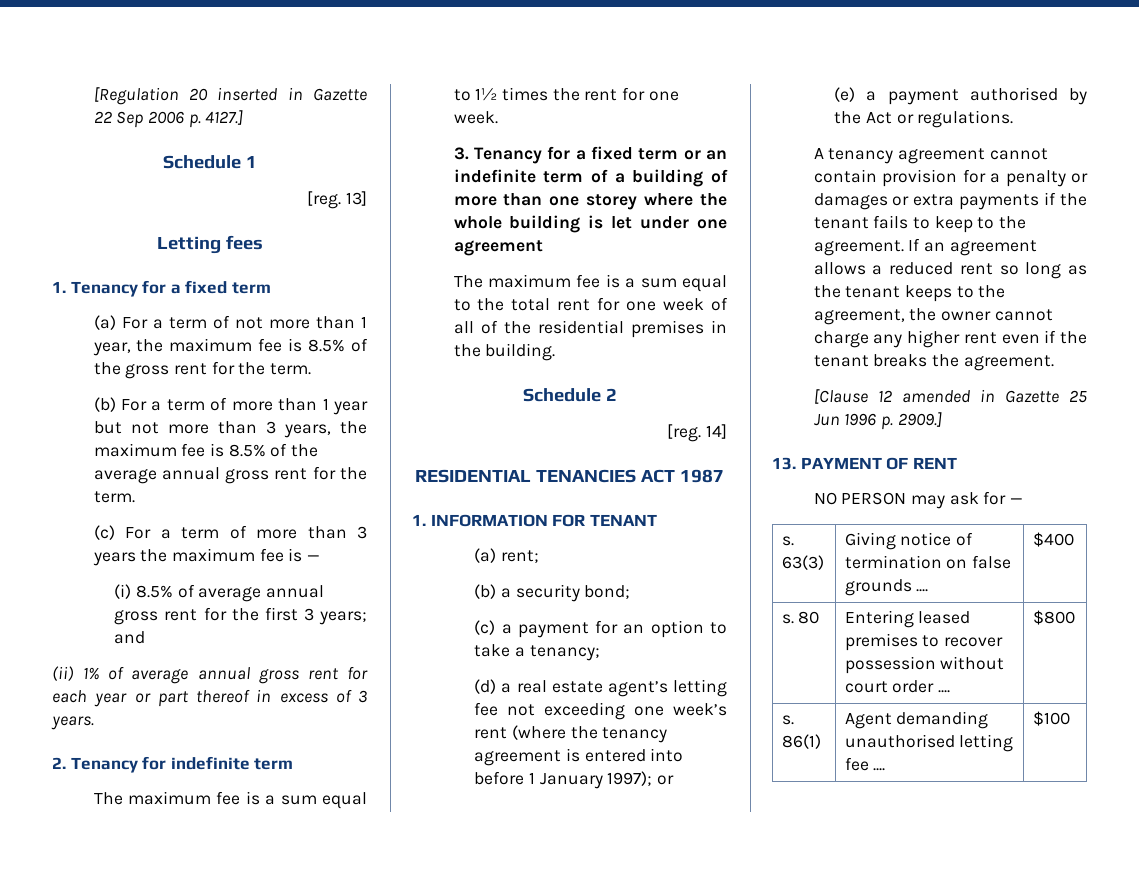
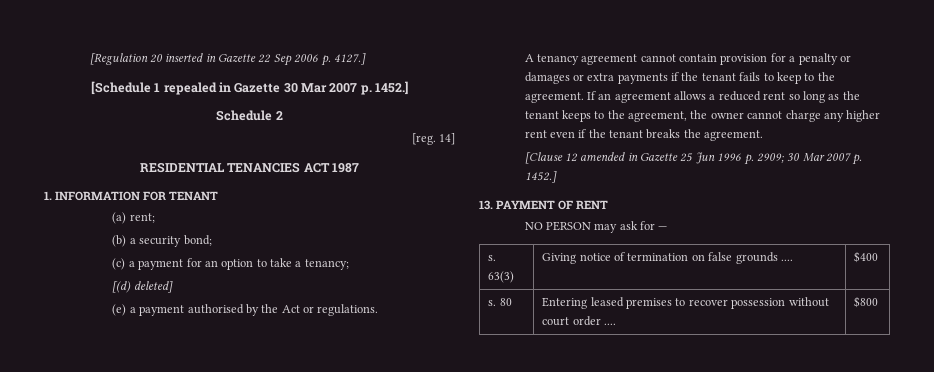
[162,155,257,169] [307,191,367,209] [156,235,263,254] [52,280,271,297] [93,315,367,330] [92,338,368,356] [93,361,312,379] [93,397,368,415] [93,421,367,438] [93,443,319,457] [93,466,367,484] [93,491,135,503] [93,525,367,540] [92,548,321,566] [114,584,325,602] [114,607,368,625] [114,631,146,644] [52,666,369,684] [52,689,367,707] [51,716,94,730] [52,756,294,773] [93,791,368,809] [453,87,679,101] [453,111,498,124] [453,146,727,164] [453,169,728,187] [453,193,727,210] [453,215,727,233] [453,240,543,256] [453,274,727,292] [453,297,728,311] [453,320,727,338] [453,343,556,361] Schedule 1 // [reg. 13] // Letting fees // 1. Tenancy for a fixed term // (a) For a term of not more than 1 year, the maximum fee is 8.5% of the gross rent for the term. // (b) For a term of more than 1 year but not more than 3 years, the maximum fee is 8.5% of the average annual gross rent for the term. // (c) For a term of more than 3 years the maximum fee is — // (i) 8.5% of average annual gross rent for the first 3 years; and // (ii) 1% of average annual gross rent for each year or part thereof in excess of 3 years. // 2. Tenancy for indefinite term // The maximum fee is a sum equal to 1½ times the rent for one week. // 3. Tenancy for a fixed term or an indefinite term of a building of more than one storey where the whole building is let under one agreement // The maximum fee is a sum equal to the total rent for one week of all of the residential premises in the building. -> [90,81,409,95] [Schedule 1 repealed in Gazette 30 Mar 2007 p. 1452.]
[474,679,727,697] [474,702,727,720] [474,725,668,743] [474,748,684,766] [474,771,675,789] (d) a real estate agent’s letting fee not exceeding one week’s rent (where the tenancy agreement is entered into before 1 January 1997); or -> [112,281,173,293] [(d) deleted]
[897,412,942,427] 2909.] -> [756,153,863,165] [524,171,557,183] 2909; 30 Mar 2007 p. 1452.]
[781,715,794,725] [781,734,821,749] [844,711,989,729] [844,734,1014,752] [844,757,886,771] [1032,711,1070,726] // s. 86(1) | Agent demanding unauthorised letting fee .... | $100 -> (879, 302) none

